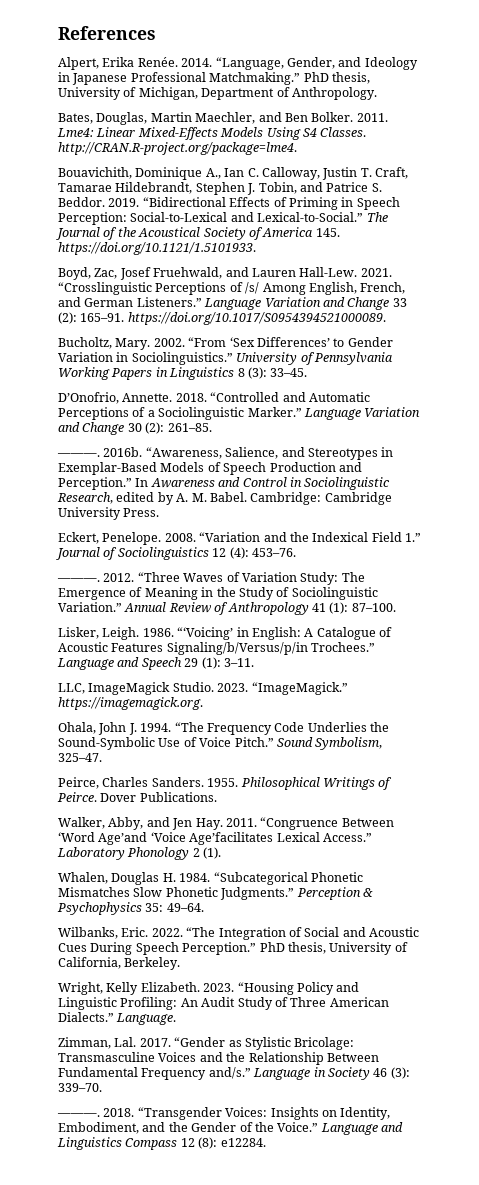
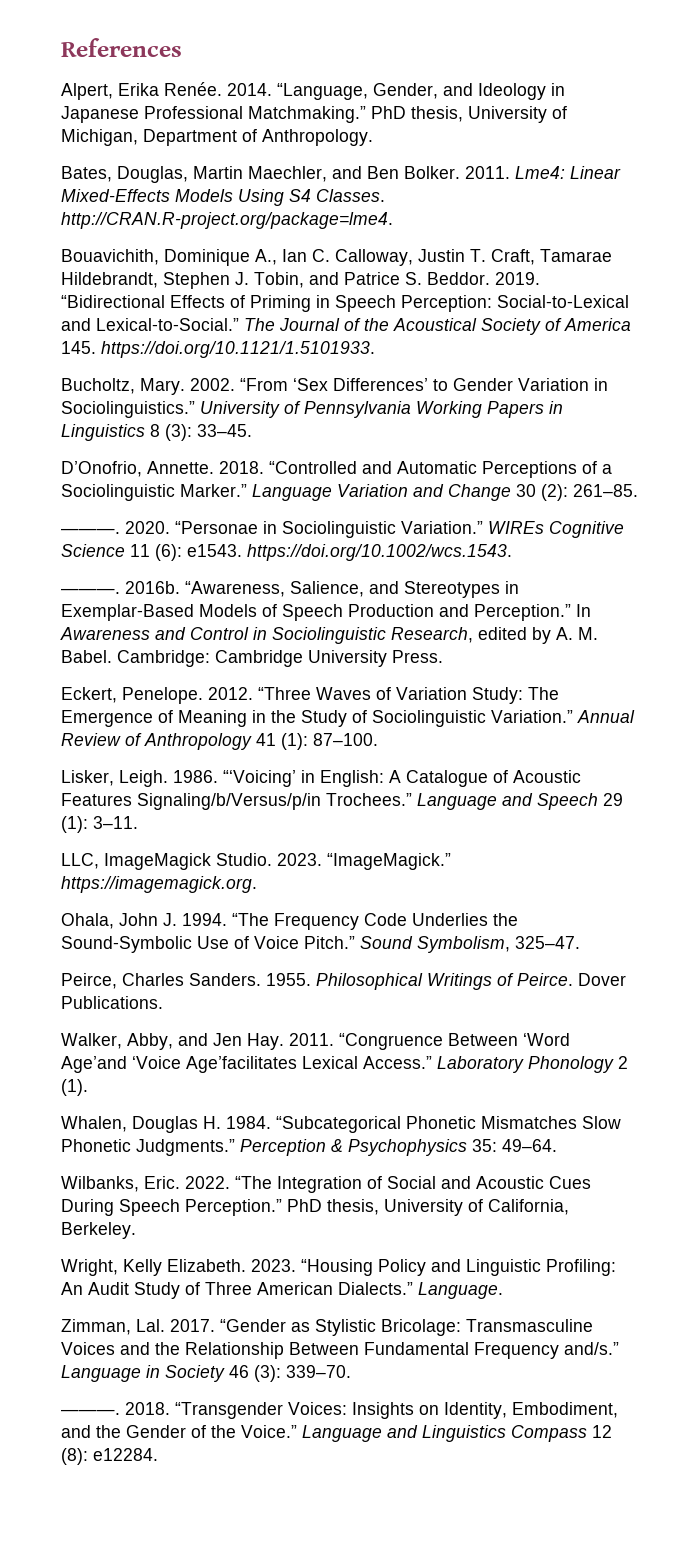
[58,267,392,280] [58,282,406,295] [58,297,407,310] [58,312,386,325] // Boyd, Zac, Josef Fruehwald, and Lauren Hall-Lew. 2021. “Crosslinguistic Perceptions of /s/ Among English, French, and German Listeners.” Language Variation and Change 33 (2): 165–91. https://doi.org/10.1017/S0954394521000089. -> (375, 349) none
(212, 427) none -> [61,521,624,538] [61,544,512,561] // ———. 2020. “Personae in Sociolinguistic Variation.” WIREs Cognitive Science 11 (6): e1543. https://doi.org/10.1002/wcs.1543.
[164,532,421,542] [56,547,296,560] [57,578,100,582] 2008. “Variation and the Indexical Field 1.” Journal of Sociolinguistics 12 (4): 453–76. // ———. -> (203, 695) none

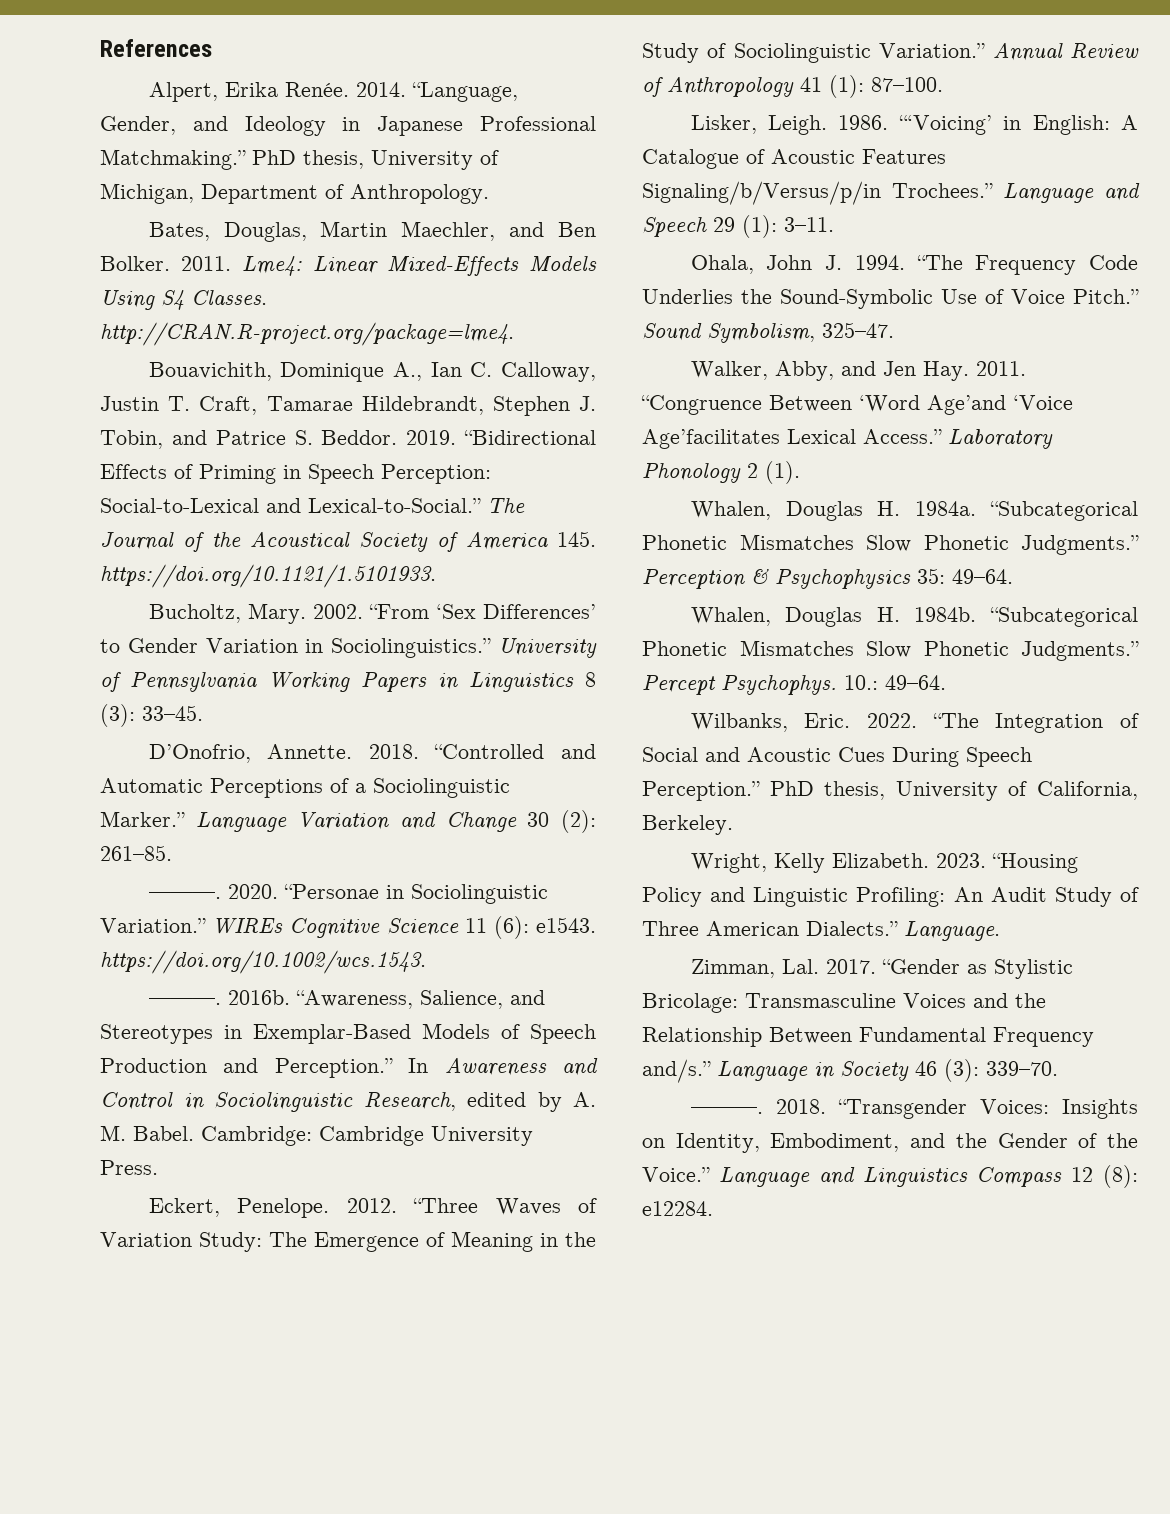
[61,853,451,870] [61,876,257,893] // LLC, ImageMagick Studio. 2023. “ImageMagick.” https://imagemagick.org. -> (834, 224) none
[61,973,626,990] [61,996,163,1009] // Peirce, Charles Sanders. 1955. Philosophical Writings of Peirce. Dover Publications. -> (894, 330) none
[226,1116,271,1129] 1984. -> [915,501,977,516] 1984a.
(557, 1145) none -> [690,607,1138,627] [642,640,1139,661] [642,675,946,695] // Whalen, Douglas H. 1984b. “Subcategorical Phonetic Mismatches Slow Phonetic Judgments.” Percept Psychophys. 10.: 49–64.

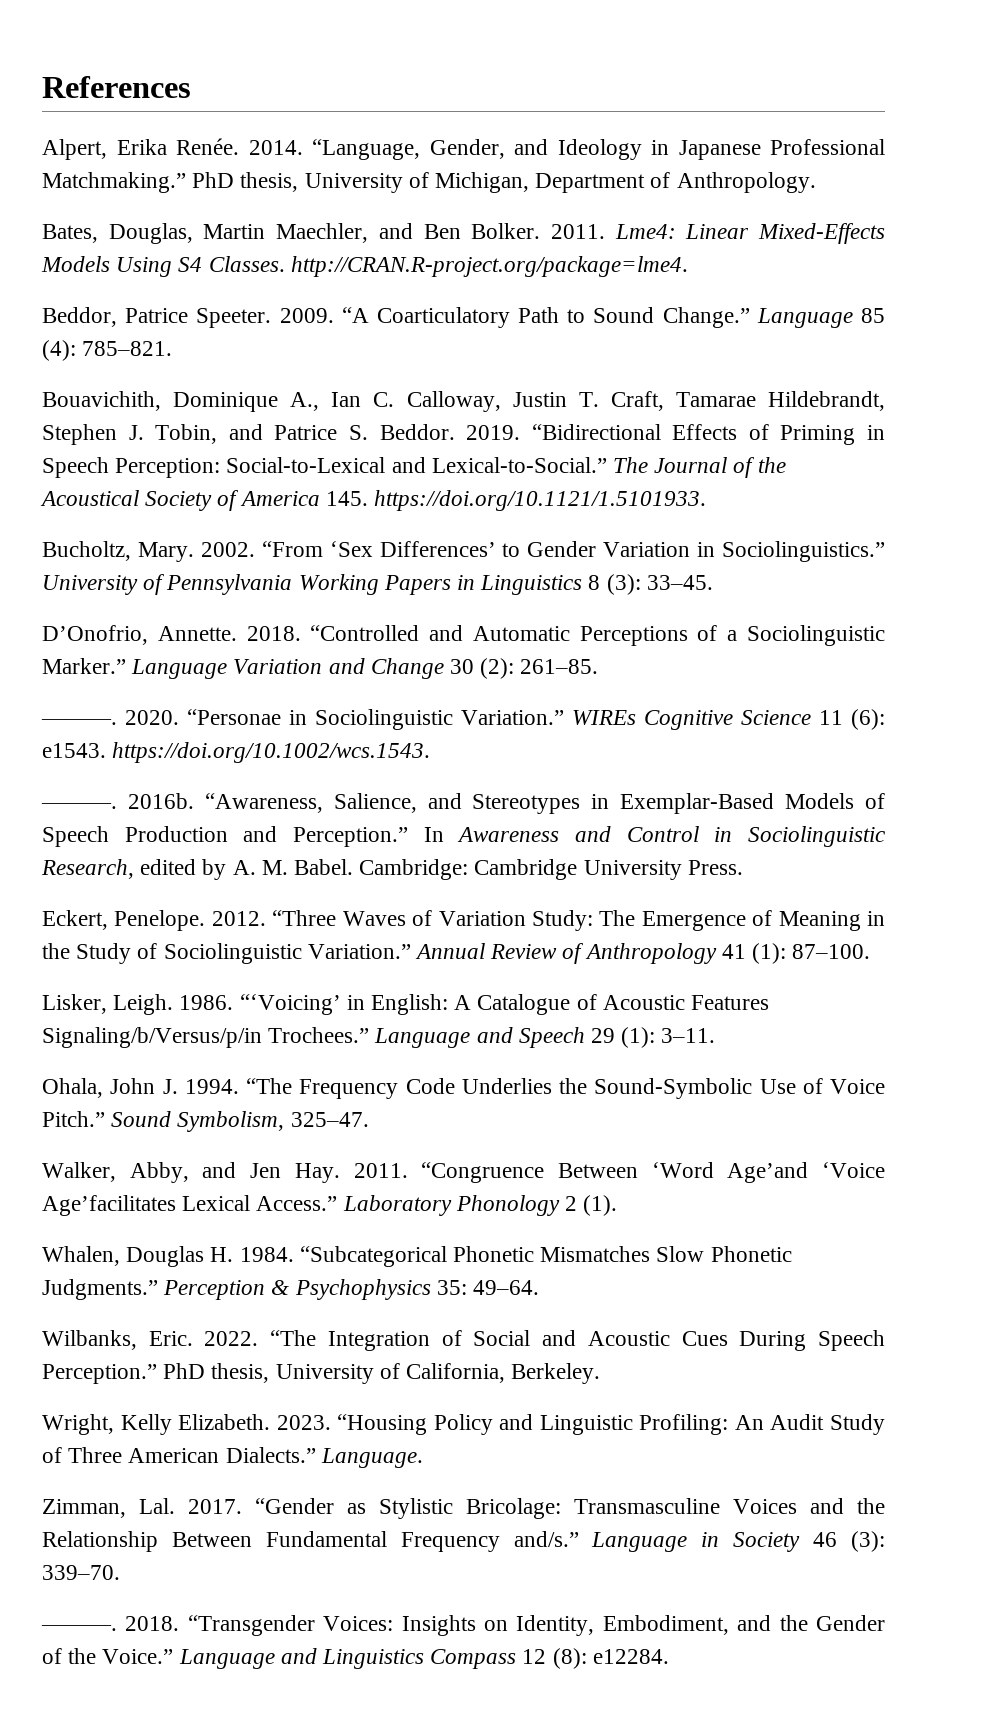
(514, 334) none -> [42,307,885,328] [42,340,173,361] // Beddor, Patrice Speeter. 2009. “A Coarticulatory Path to Sound Change.” Language 85 (4): 785–821.
[915,501,977,516] 1984a. -> [239,1247,294,1262] 1984.
[690,607,1138,627] [642,640,1139,661] [642,675,946,695] // Whalen, Douglas H. 1984b. “Subcategorical Phonetic Mismatches Slow Phonetic Judgments.” Percept Psychophys. 10.: 49–64. -> (540, 1287) none

